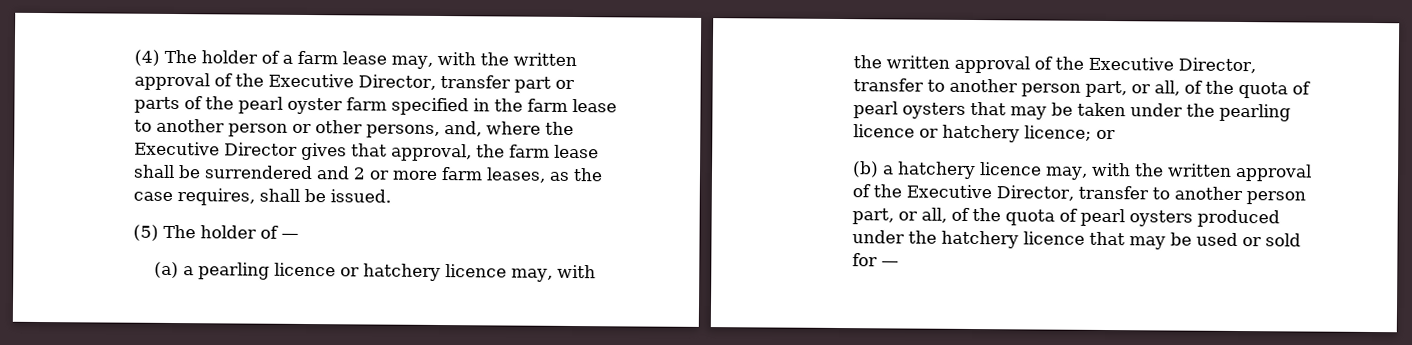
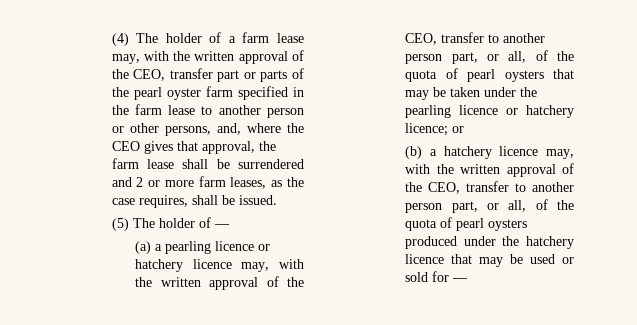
[267,73,436,90] Executive Director, -> [133,69,166,81] CEO,
[133,141,298,156] Executive Director -> [111,141,140,151] CEO
[1087,56,1256,74] Executive Director, -> [405,33,438,45] CEO,
[905,184,1074,201] Executive Director, -> [428,182,461,194] CEO,

